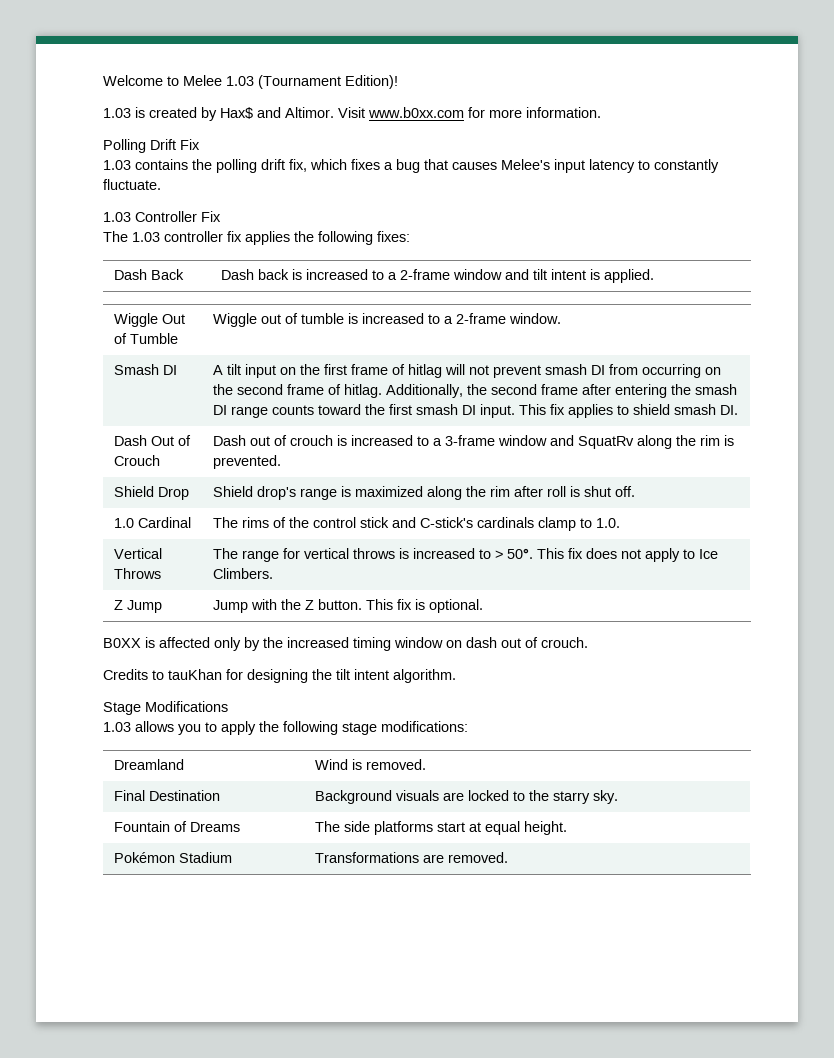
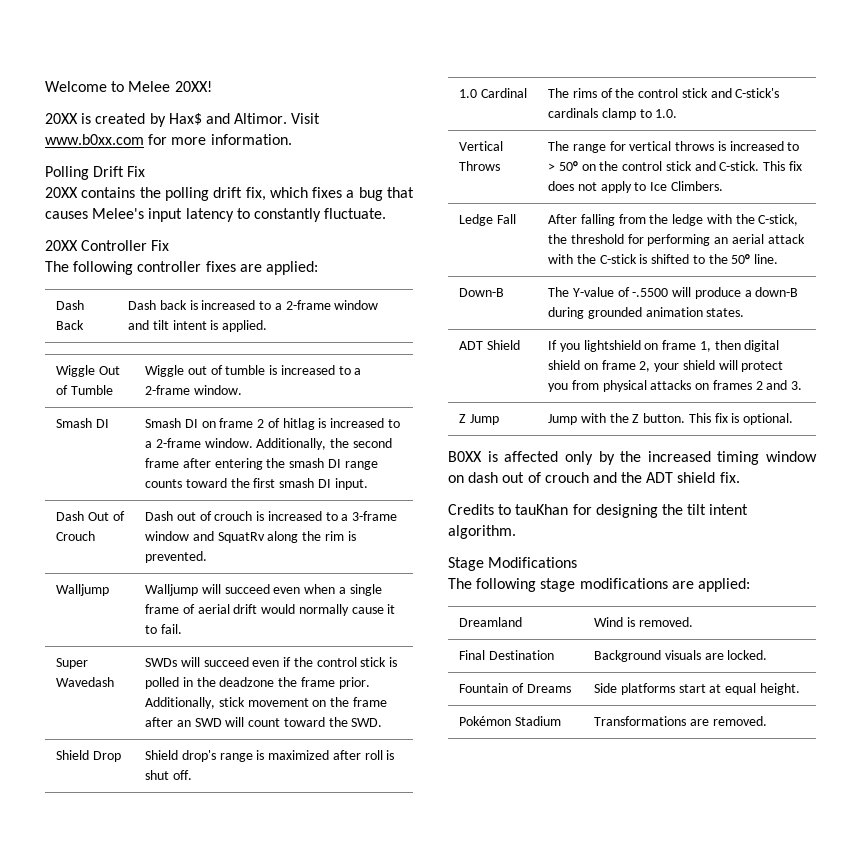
[226,75,398,89] [103,108,131,118] 1.03 (Tournament Edition)! // 1.03 -> [174,81,212,92] [45,113,78,124] 20XX! // 20XX
[103,160,131,170] 1.03 -> [45,187,78,198] 20XX
[103,212,131,222] 1.03 -> [45,240,78,251] 20XX
[132,231,410,245] 1.03 controller fix applies the following fixes: -> [73,261,318,275] following controller fixes are applied:
[213,364,722,378] [213,384,383,398] A tilt input on the first frame of hitlag will not prevent smash DI from occurring on the second frame of hitlag. -> [144,418,400,430] [144,438,253,448] Smash DI on frame 2 of hitlag is increased to a 2-frame window.
[519,404,739,418] This fix applies to shield smash DI. -> (368, 484) none
(282, 462) none -> [55,584,109,596] [144,584,382,596] [144,604,396,616] [144,624,182,634] [55,658,88,669] [55,677,114,687] [144,657,398,667] [144,677,370,689] [144,697,387,709] [144,717,383,727] // Walljump | Walljump will succeed even when a single frame of aerial drift would normally cause it to fail. // Super Wavedash | SWDs will succeed even if the control stick is polled in the deadzone the frame prior. Additionally, stick movement on the frame after an SWD will count toward the SWD.
[427,486,511,500] along the rim -> (330, 755) none
[507,548,534,559] 50°. -> [558,161,760,171] 50° on the control stick and C-stick.
(274, 573) none -> [458,214,516,226] [547,214,799,226] [547,234,805,246] [547,254,779,264] [458,288,504,297] [547,287,799,299] [547,307,745,319] [458,340,520,350] [547,340,780,352] [547,360,784,372] [547,380,803,392] // Ledge Fall | After falling from the ledge with the C-stick, the threshold for performing an aerial attack with the C-stick is shifted to the 50° line. // Down-B | The Y-value of -.5500 will produce a down-B during grounded animation states. // ADT Shield | If you lightshield on frame 1, then digital shield on frame 2, your shield will protect you from physical attacks on frames 2 and 3.
[541,637,588,648] crouch. -> [544,472,740,483] crouch and the ADT shield fix.
[103,721,468,735] 1.03 allows you to apply the following stage modifications: -> [448,578,750,592] The following stage modifications are applied:
[468,790,619,804] locked to the starry sky. -> [727,650,768,660] locked.
[315,821,371,832] The side -> [593,683,617,693] Side

